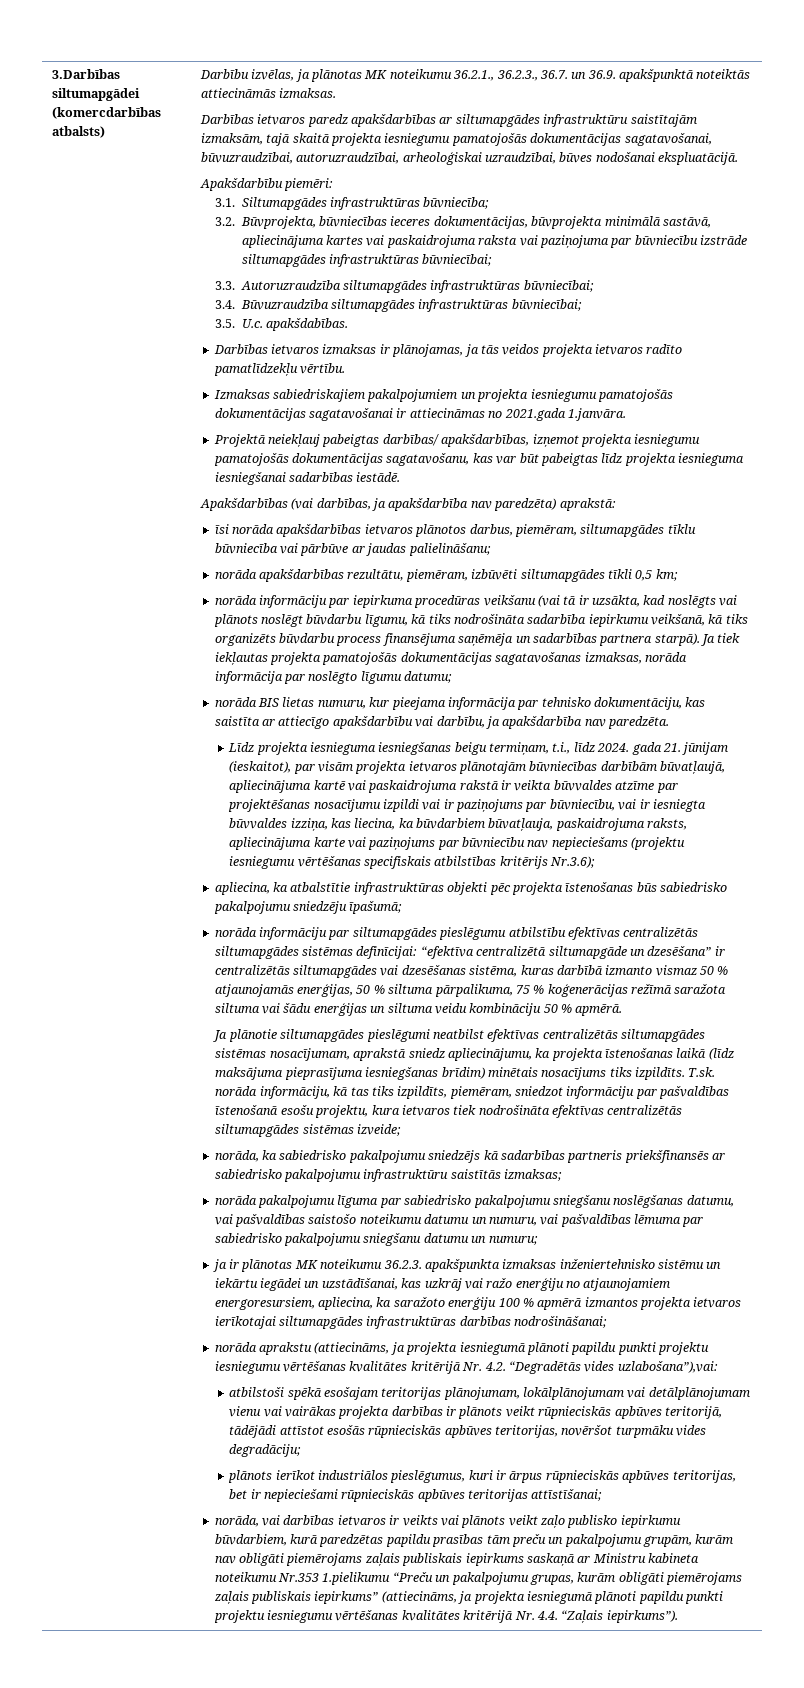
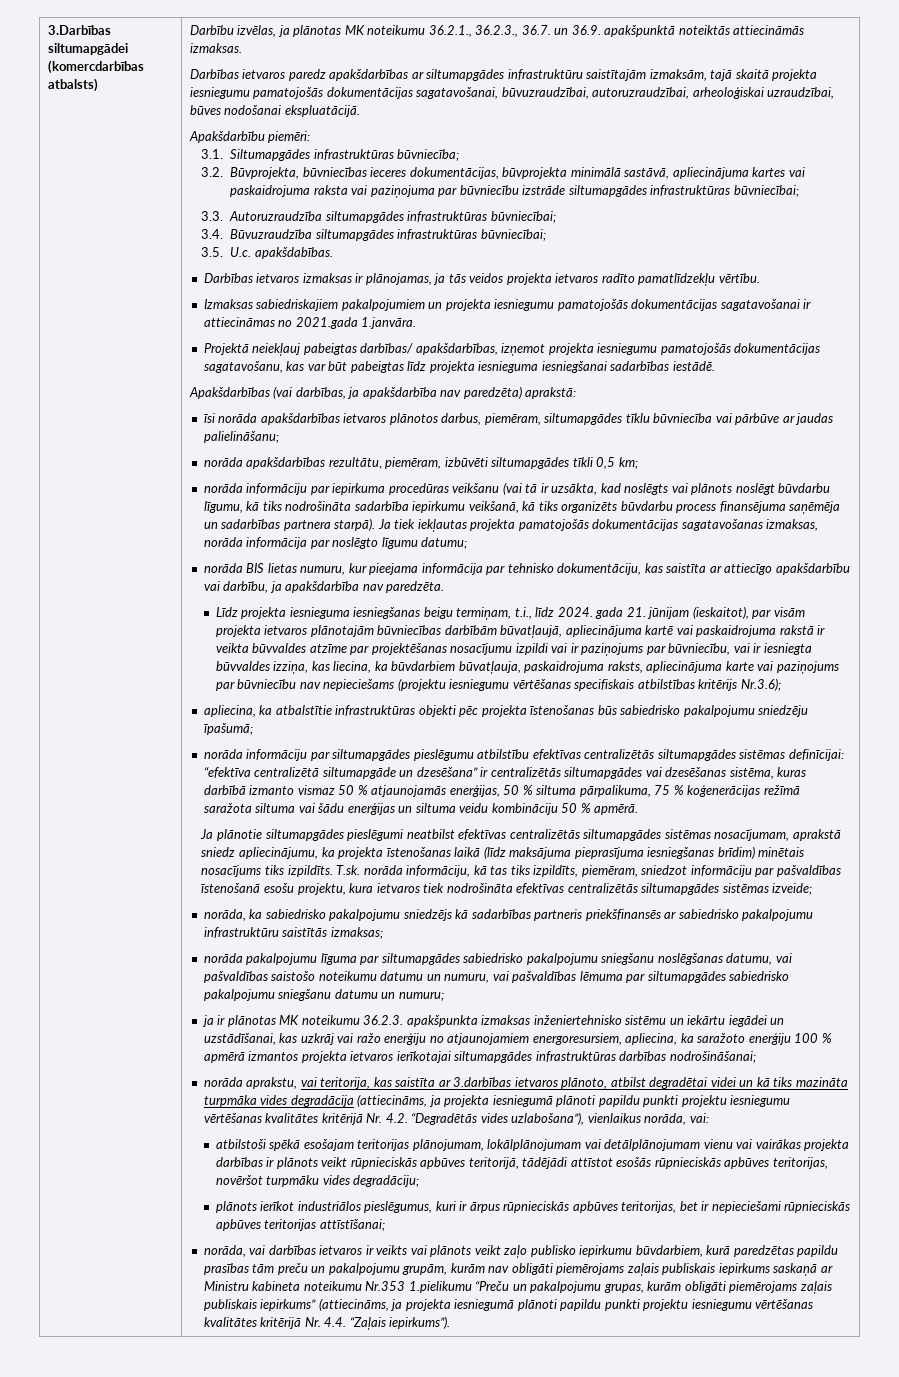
(401, 1203) none -> [381,953,460,965] siltumapgādes
(704, 1222) none -> [647,971,726,983] siltumapgādes
[259,1342,313,1355] aprakstu -> [246,1077,848,1089] [203,1095,354,1107] aprakstu, vai teritorija, kas saistīta ar 3.darbības ietvaros plānoto, atbilst degradētai videi un kā tiks mazināta turpmāka vides degradācija
[617,1361,718,1373] uzlabošana”),vai: -> [511,1112,709,1125] uzlabošana”), vienlaikus norāda, vai:

